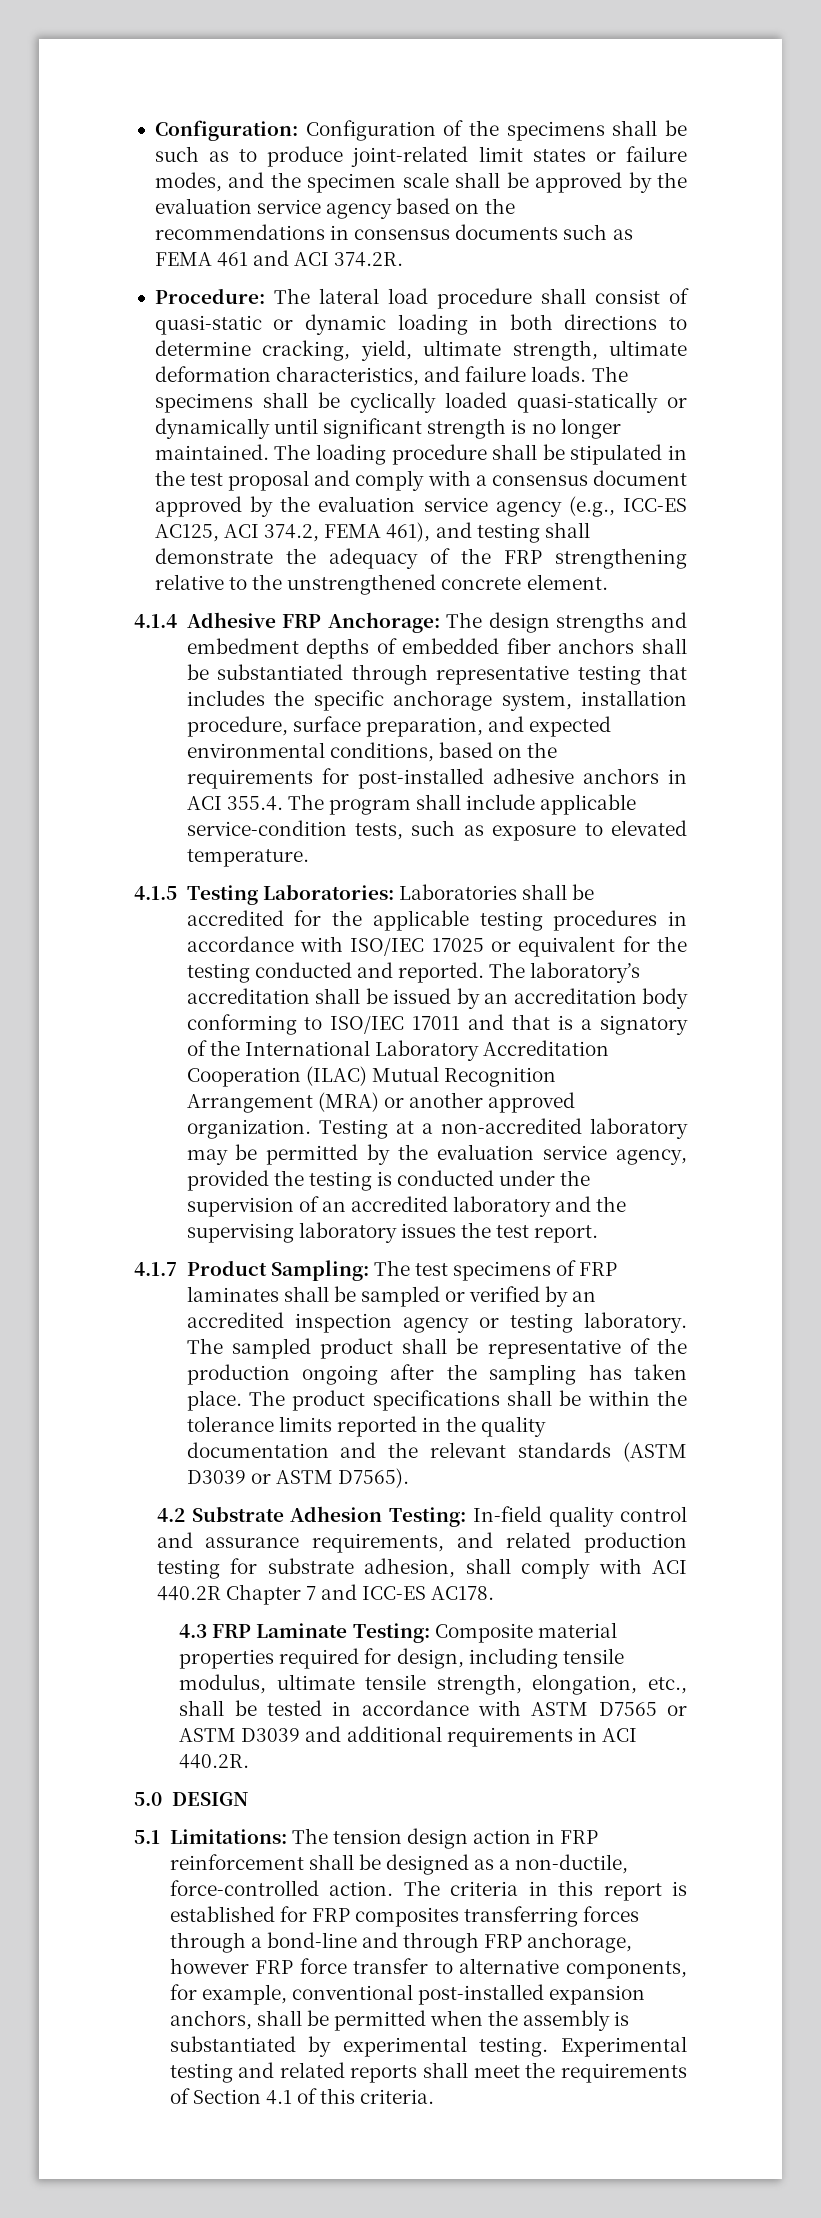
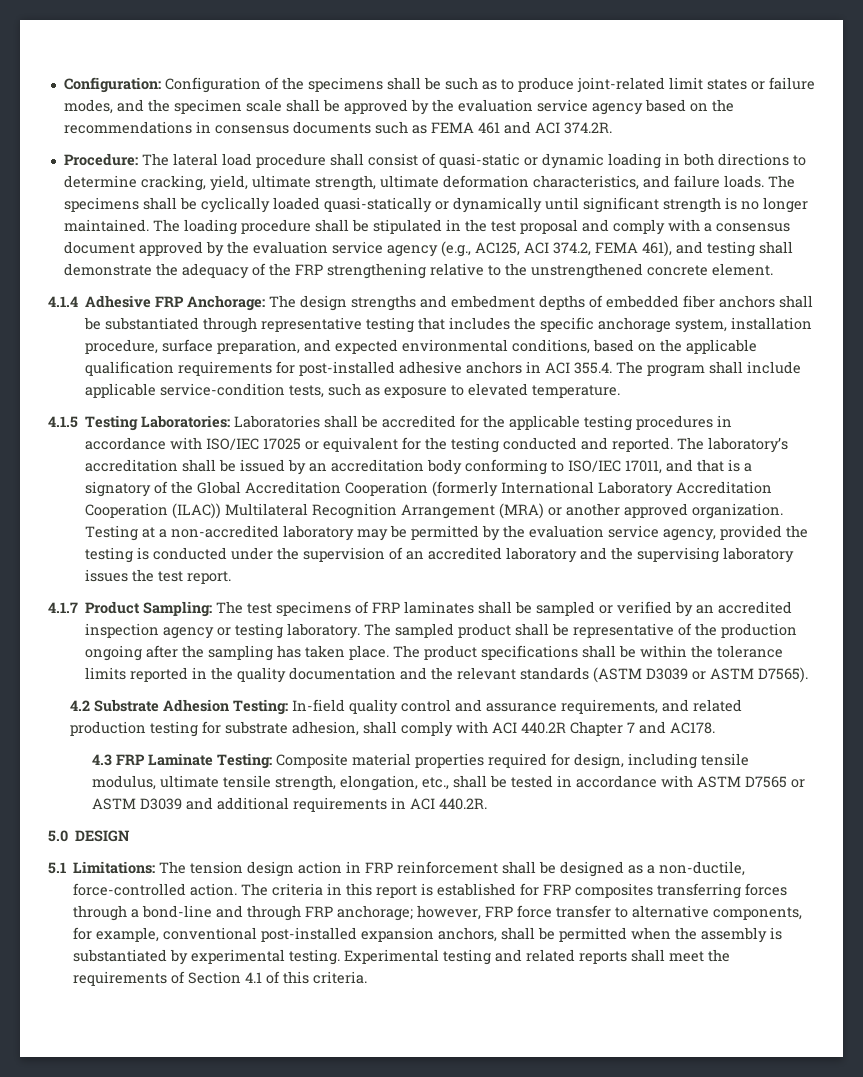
[623,498,687,512] ICC-ES -> (471, 249) none
(558, 750) none -> [686,339,758,354] [85,361,175,376] applicable qualification
[412,1016,461,1030] 17011 -> [625,460,663,474] 17011,
(240, 1048) none -> [197,481,499,497] Global Accreditation Cooperation (formerly
[305,1066,439,1086] (ILAC) Mutual -> [172,503,309,519] (ILAC)) Multilateral
[362,1586,427,1600] ICC-ES -> (666, 727) none
[527,1932,633,1953] [169,1958,249,1974] anchorage, however -> [337,905,482,921] anchorage; however,

